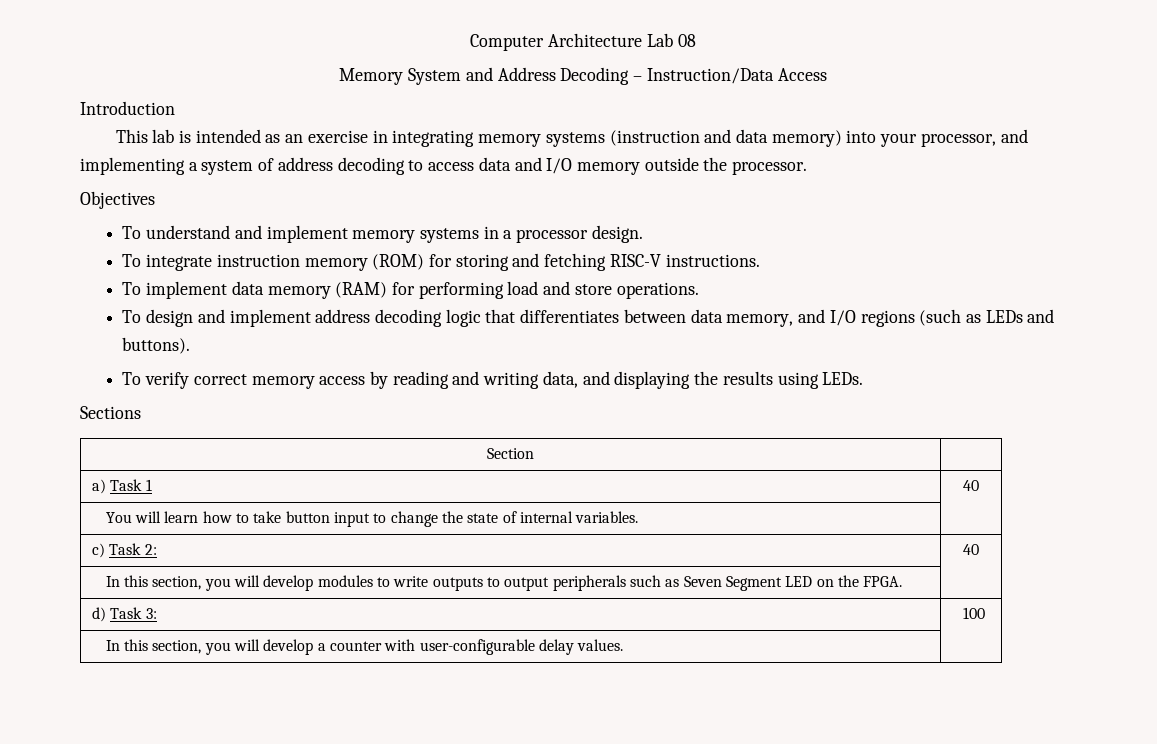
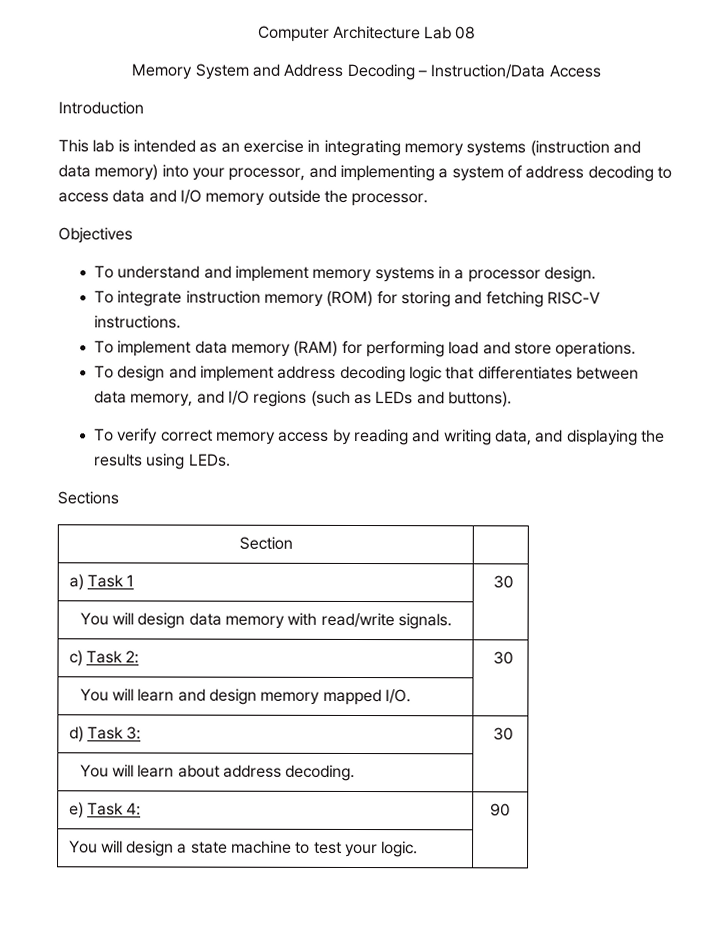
[963,480,980,491] [105,511,639,527] [91,543,157,558] [963,544,980,555] [105,575,903,591] [91,607,157,622] [963,607,986,619] [105,639,624,655] 40 // You will learn how to take button input to change the state of internal variables. | // c) Task 2: | 40 // In this section, you will develop modules to write outputs to output peripherals such as Seven Segment LED on the FPGA. | // d) Task 3: | 100 // In this section, you will develop a counter with user-configurable delay values. -> [493,575,515,589] [79,612,452,630] [68,650,140,667] [493,651,515,665] [79,688,411,706] [68,726,142,743] [493,727,515,741] [79,764,356,782] [68,802,142,819] [490,803,511,817] [68,840,419,858] 30 // You will design data memory with read/write signals. | // c) Task 2: | 30 // You will learn and design memory mapped I/O. | // d) Task 3: | 30 // You will learn about address decoding. | // e) Task 4: | 90 // You will design a state machine to test your logic.

